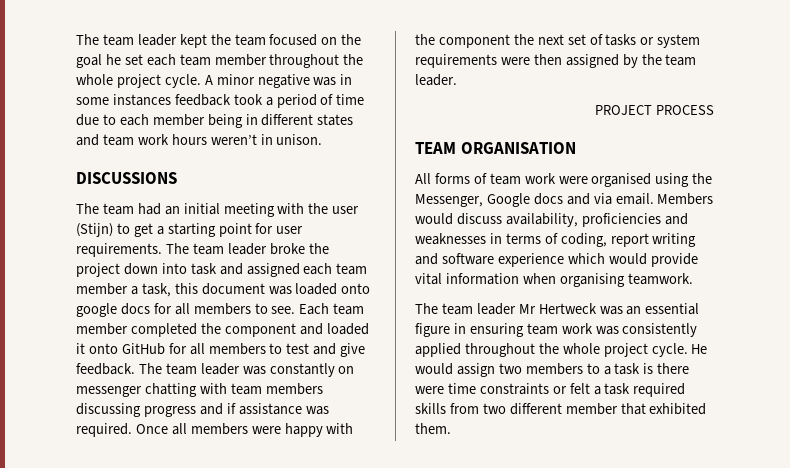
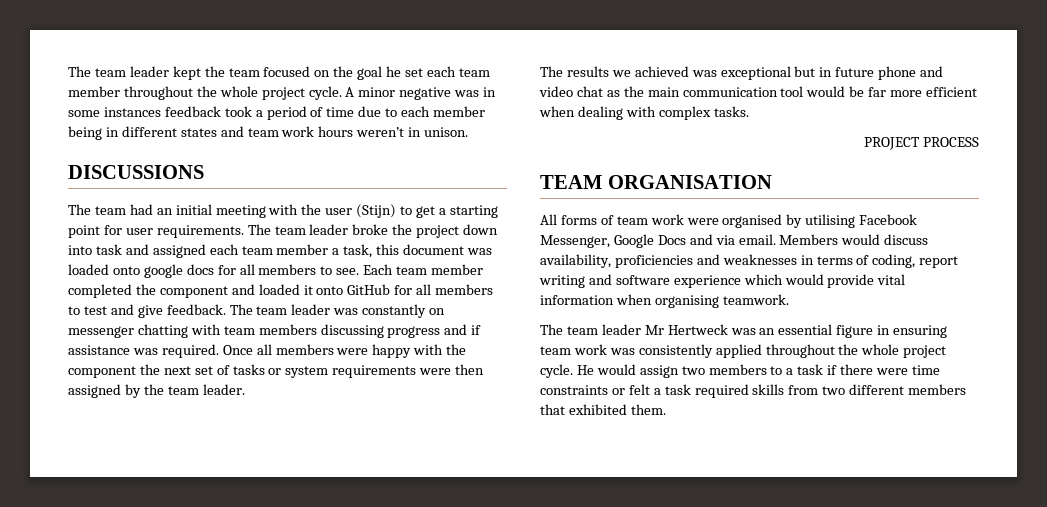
(457, 80) none -> [540,66,944,80] [539,86,978,97] [539,106,749,120] // The results we achieved was exceptional but in future phone and video chat as the main communication tool would be far more efficient when dealing with complex tasks.
[655,173,713,187] using the -> [786,214,918,228] by utilising Facebook
[533,193,563,205] docs -> [657,235,686,245] Docs
[643,363,654,374] is -> [827,365,838,375] if
[565,403,618,415] member -> [908,384,967,395] members

